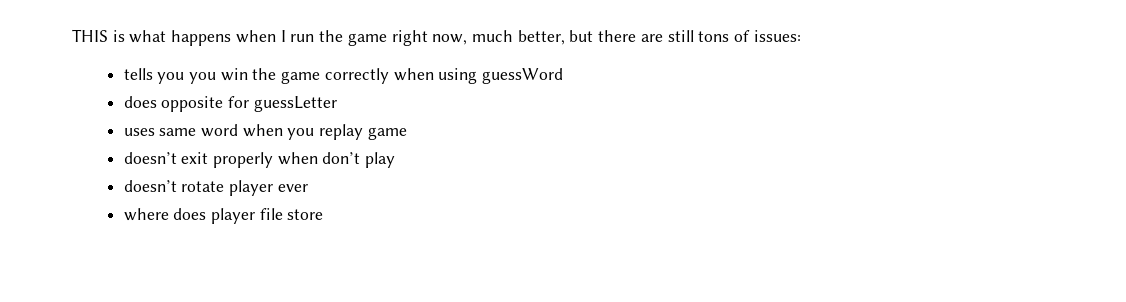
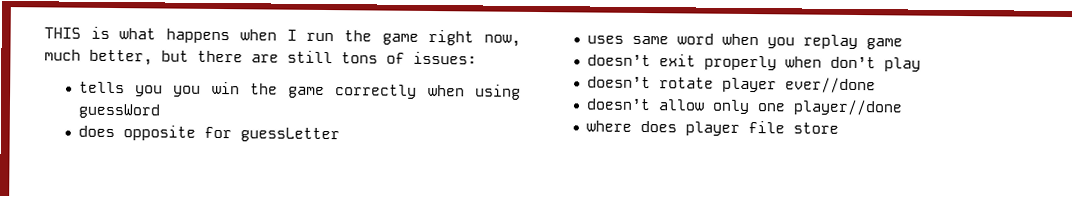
[277,184,308,192] ever -> [784,77,876,94] [585,98,903,116] ever//done // doesn’t allow only one player//done

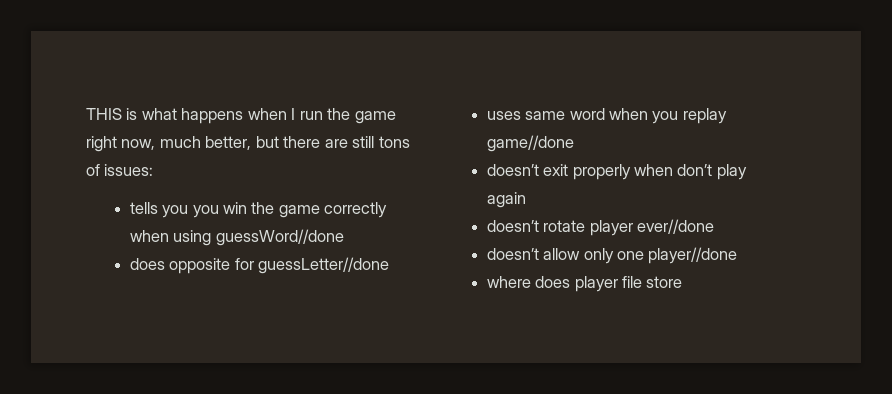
[77,103,160,119] guessWord -> [215,229,344,246] guessWord//done
[239,127,340,143] guessLetter -> [258,257,390,274] guessLetter//done
[865,38,903,50] game -> [486,135,574,152] game//done
(921, 64) none -> [486,192,526,208] again

